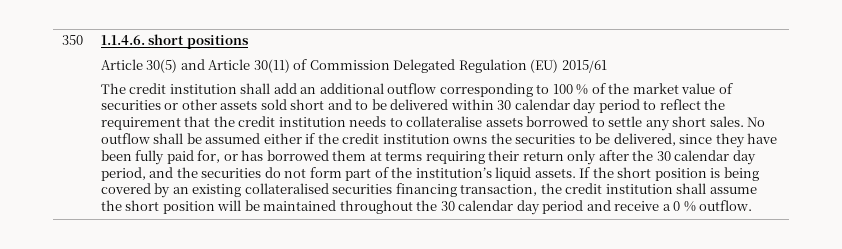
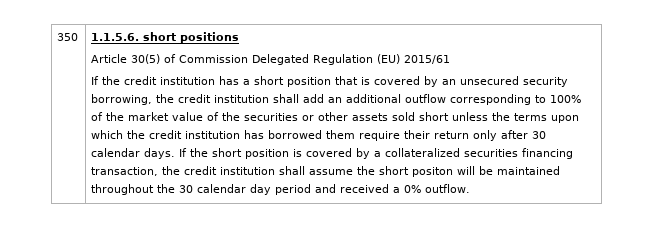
[100,35,145,45] 1.1.4.6. -> [91,33,140,41] 1.1.5.6.
[180,59,290,73] and Article 30(11) -> (161, 59) none
[100,83,126,94] The -> [91,76,569,87] [91,94,175,105] If the credit institution has a short position that is covered by an unsecured security borrowing, the
[552,84,589,95] 100 % -> [550,95,582,103] 100%
(733, 88) none -> [222,112,241,121] the
[327,99,726,114] [100,116,766,131] [100,133,778,148] [100,150,485,165] and to be delivered within 30 calendar day period to reflect the requirement that the credit institution needs to collateralise assets borrowed to settle any short sales. No outflow shall be assumed either if the credit institution owns the securities to be delivered, since they have been fully paid for, or has borrowed them at terms requiring -> [452,112,580,123] [91,130,401,141] unless the terms upon which the credit institution has borrowed them require
[632,150,756,165] [100,167,576,181] the 30 calendar day period, and the securities do not form part of the institution’s liquid assets. -> [532,131,547,139] [91,148,176,159] 30 calendar days.
[723,167,759,181] [100,183,329,198] being covered by an existing collateralised -> [306,148,461,159] covered by a collateralized
[162,201,215,214] position -> [412,167,454,177] positon
[614,201,696,212] receive a 0 % -> [340,184,422,193] received a 0%

